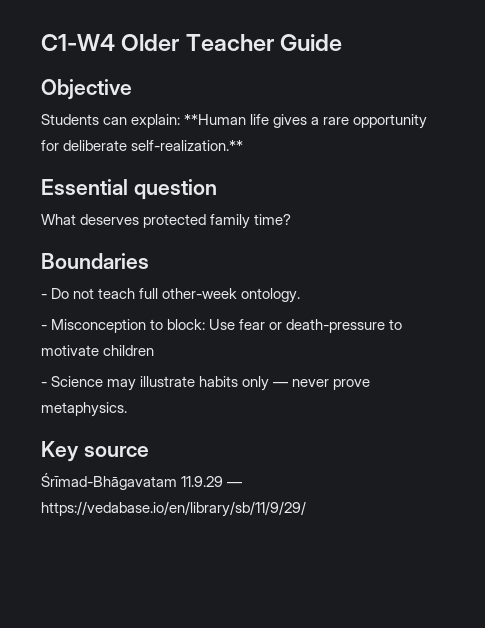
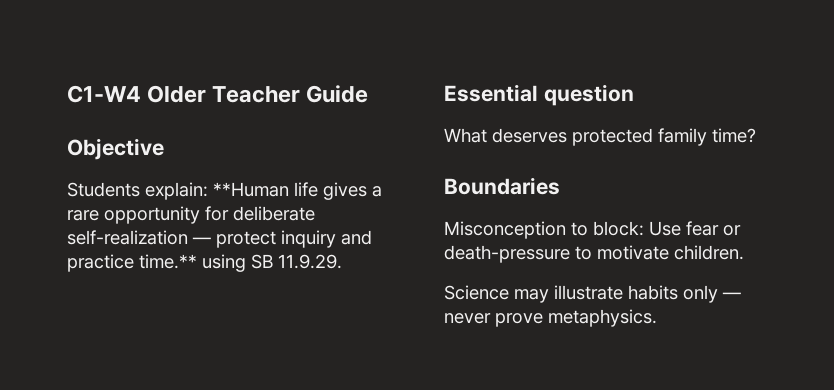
[103,117,128,125] can -> (140, 189) none
[131,140,244,151] self-realization.** -> [67,230,372,248] [67,254,342,272] self-realization — protect inquiry and practice time.** using SB 11.9.29.
[41,288,301,303] [41,325,47,330] - Do not teach full other-week ontology. // - -> (560, 186) none
[103,345,155,356] [41,382,47,387] children // - -> [674,245,744,260] children. //
[41,441,149,462] [41,473,243,490] [41,501,306,517] // Key source // Śrīmad-Bhāgavatam 11.9.29 — https://vedabase.io/en/library/sb/11/9/29/ -> (657, 318) none

